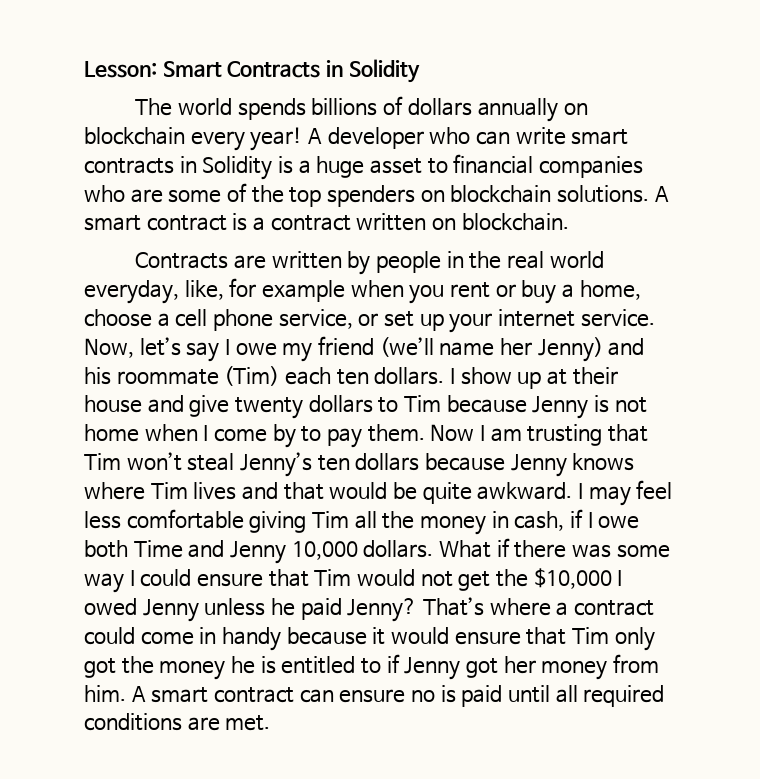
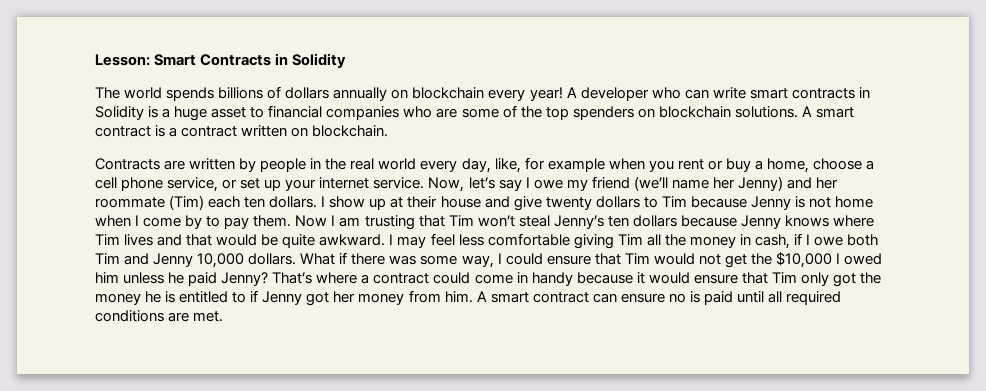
[84,280,179,304] everyday, -> [420,158,491,173] every day,
[84,367,111,385] his -> [816,177,839,189] her
[133,540,183,558] Time -> [95,253,120,264] Tim
[84,573,124,593] way -> [461,255,494,268] way,
[142,599,199,622] Jenny -> [95,272,119,283] him

